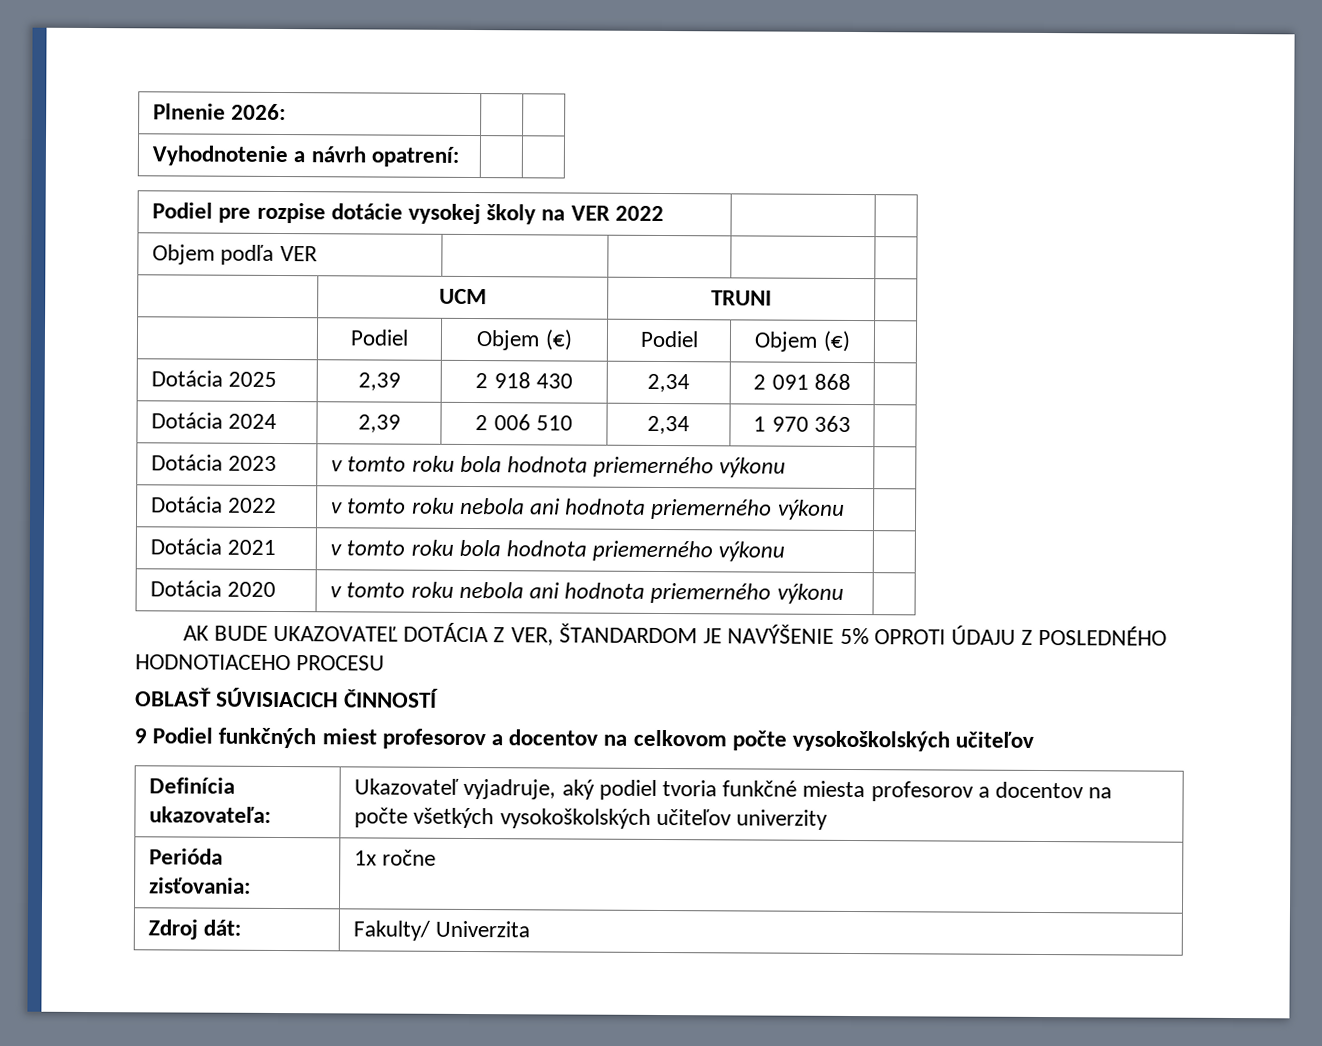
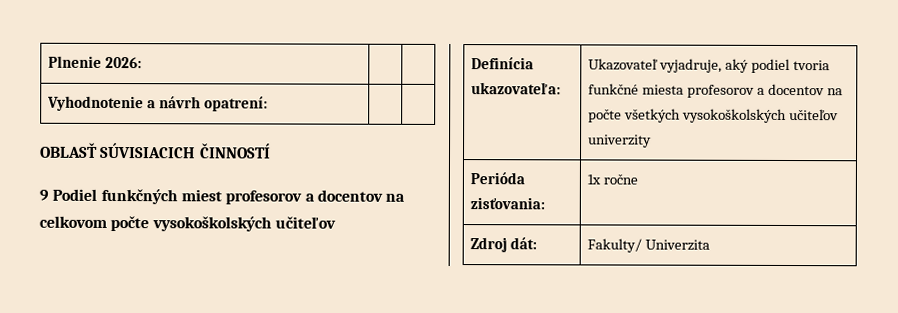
[152,202,664,225] [152,244,318,265] [439,288,487,305] [711,290,772,306] [350,329,409,346] [476,329,573,351] [639,330,699,348] [754,330,851,352] [151,370,278,387] [357,372,401,391] [475,372,573,389] [647,373,690,393] [753,373,851,390] [151,412,278,429] [357,414,401,433] [475,414,573,431] [647,415,690,435] [753,415,851,432] [151,454,278,471] [331,455,787,478] [151,496,278,513] [331,497,845,520] [150,538,277,555] [330,539,786,562] [150,580,277,597] [330,581,844,604] [182,622,1168,646] [135,654,386,671] // Podiel pre rozpise dotácie vysokej školy na VER 2022 | | // Objem podľa VER | | | | // | UCM | TRUNI | // | Podiel | Objem (€) | Podiel | Objem (€) | // Dotácia 2025 | 2,39 | 2 918 430 | 2,34 | 2 091 868 | // Dotácia 2024 | 2,39 | 2 006 510 | 2,34 | 1 970 363 | // Dotácia 2023 | v tomto roku bola hodnota priemerného výkonu | // Dotácia 2022 | v tomto roku nebola ani hodnota priemerného výkonu | // Dotácia 2021 | v tomto roku bola hodnota priemerného výkonu | // Dotácia 2020 | v tomto roku nebola ani hodnota priemerného výkonu | // AK BUDE UKAZOVATEĽ DOTÁCIA Z VER, ŠTANDARDOM JE NAVÝŠENIE 5% OPROTI ÚDAJU Z POSLEDNÉHO HODNOTIACEHO PROCESU -> (268, 104) none

